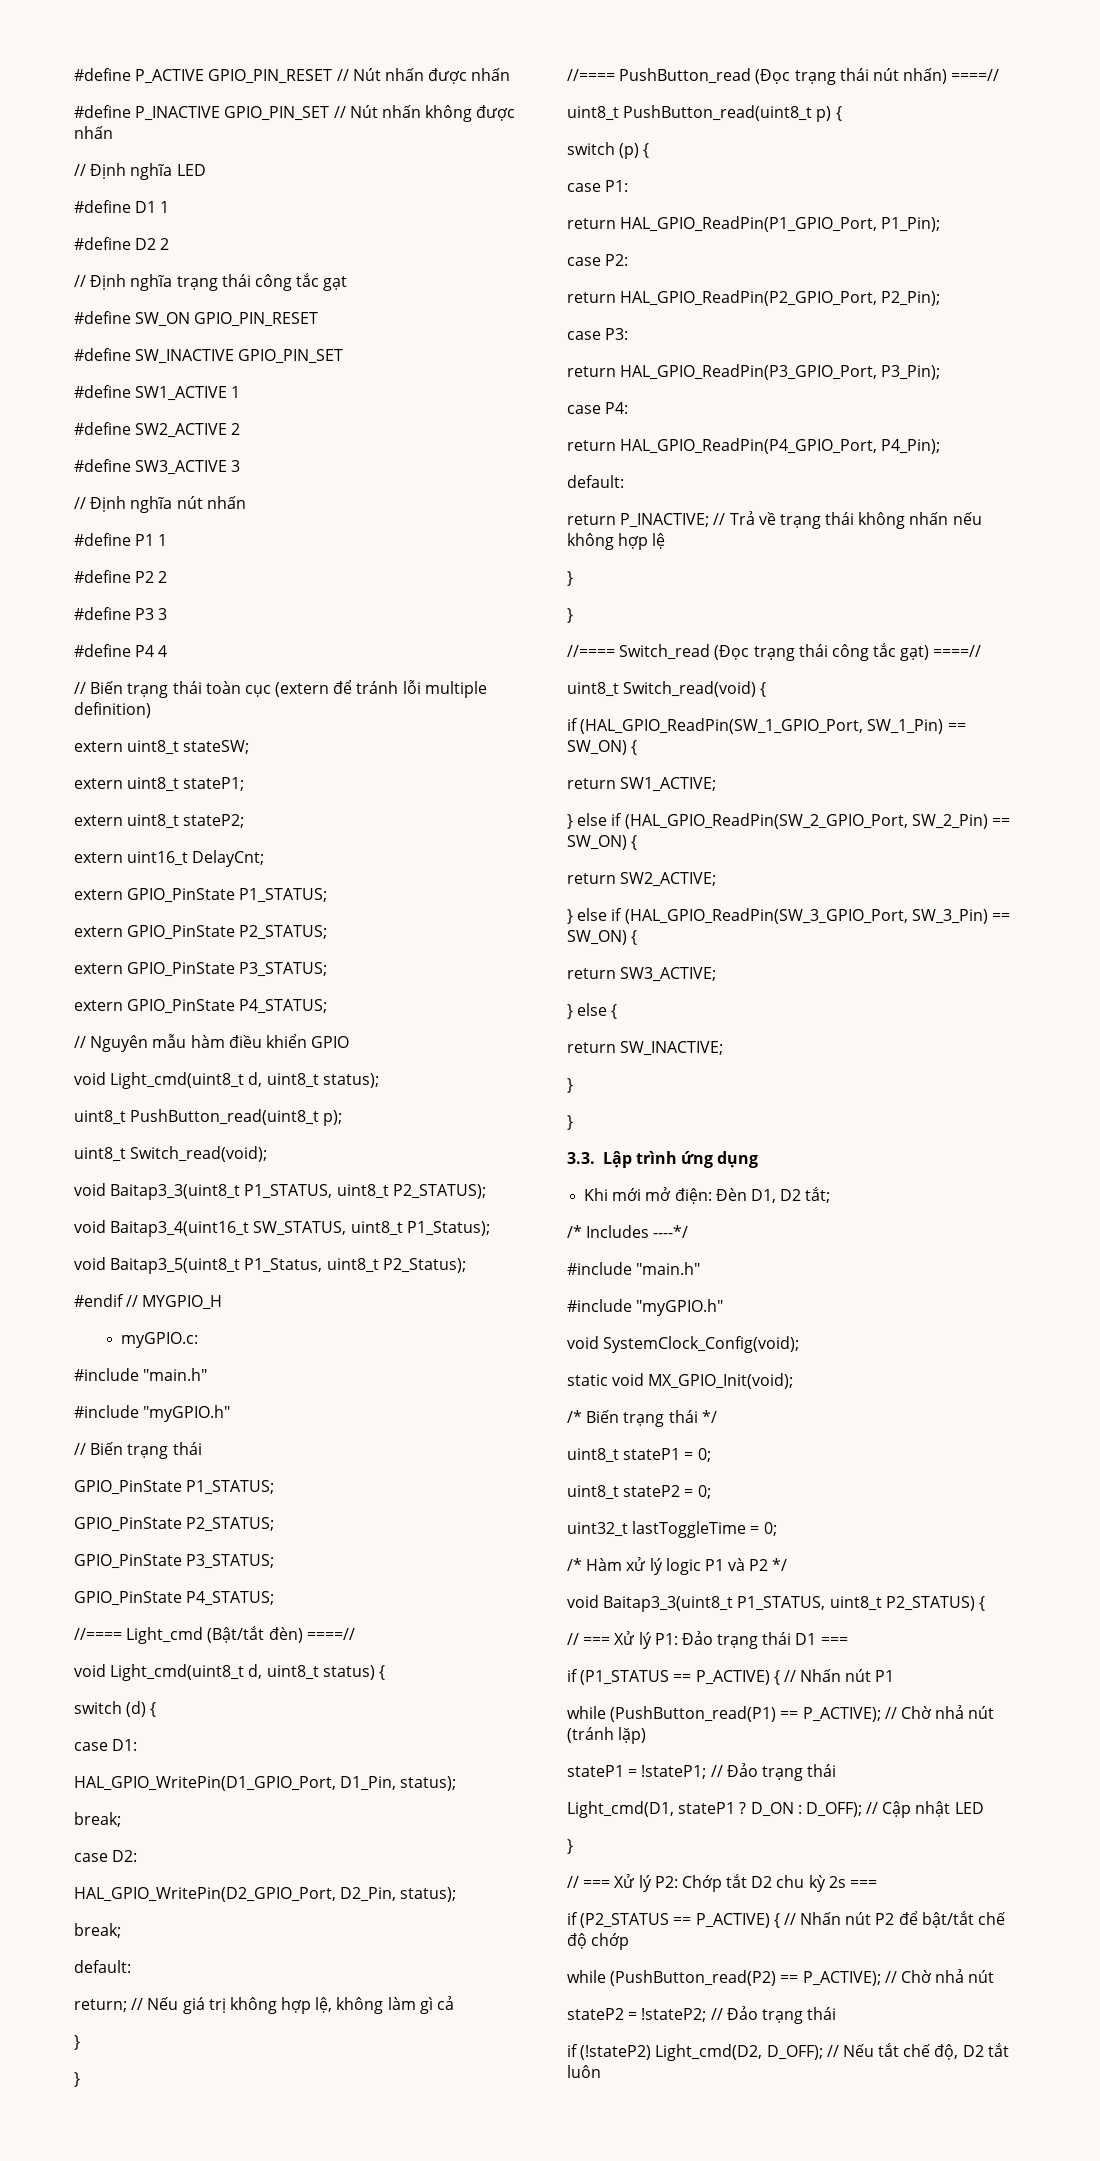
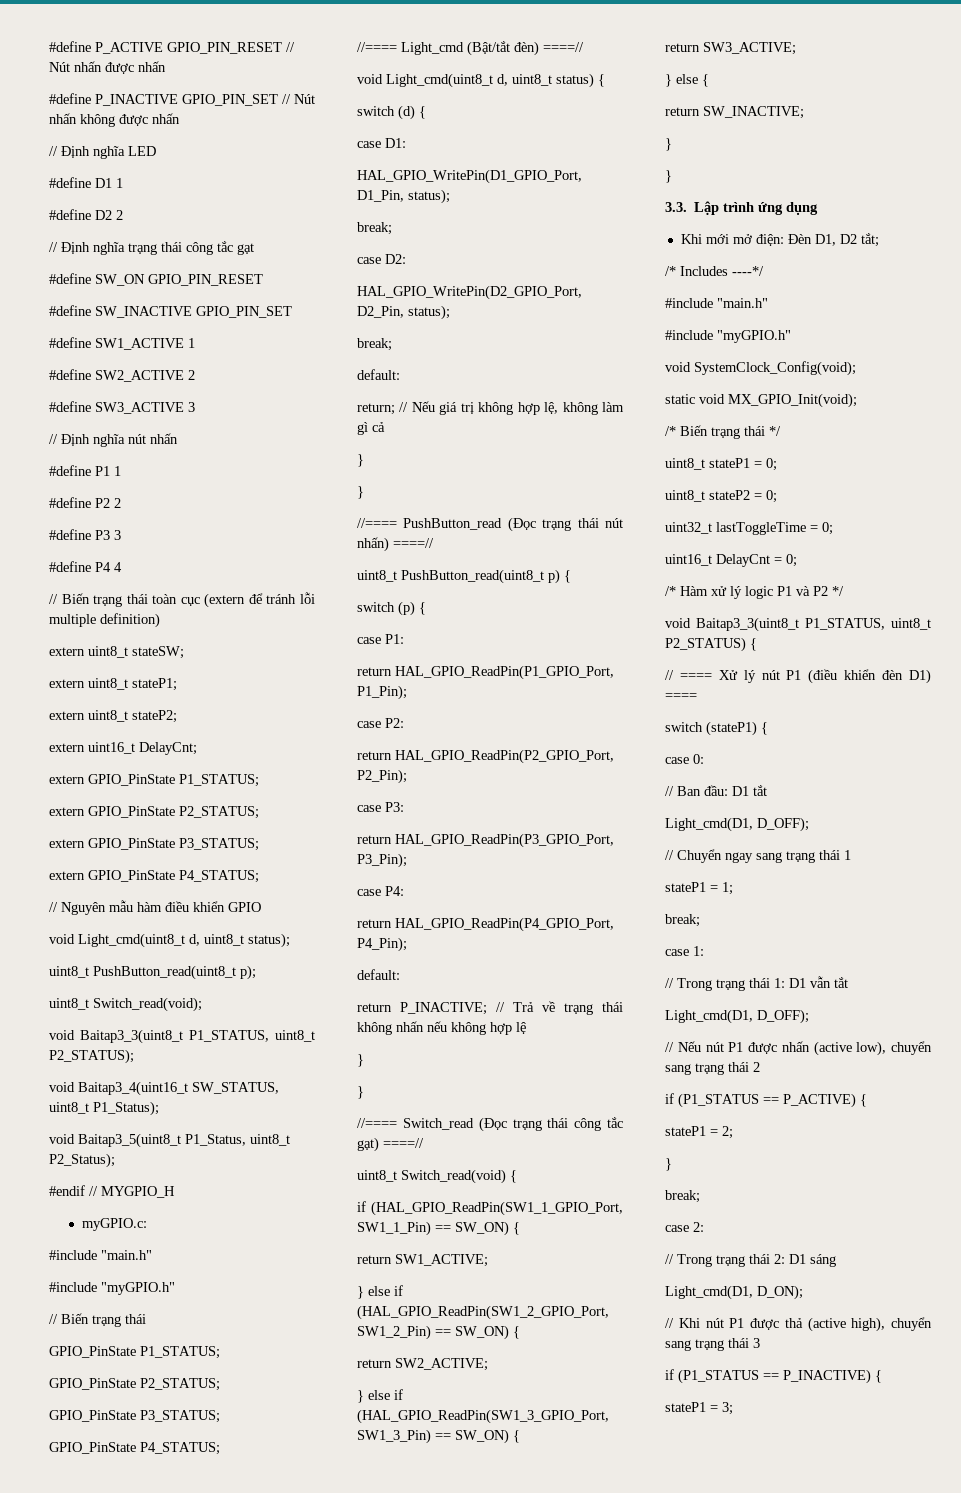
[580,718,944,734] (HAL_GPIO_ReadPin(SW_1_GPIO_Port, SW_1_Pin) -> [371,1201,623,1216] [357,1221,431,1236] (HAL_GPIO_ReadPin(SW1_1_GPIO_Port, SW1_1_Pin)
[624,813,988,829] (HAL_GPIO_ReadPin(SW_2_GPIO_Port, SW_2_Pin) -> [357,1305,609,1320] [357,1325,431,1340] (HAL_GPIO_ReadPin(SW1_2_GPIO_Port, SW1_2_Pin)
[624,908,988,924] (HAL_GPIO_ReadPin(SW_3_GPIO_Port, SW_3_Pin) -> [357,1409,609,1424] [357,1429,431,1444] (HAL_GPIO_ReadPin(SW1_3_GPIO_Port, SW1_3_Pin)
(777, 1529) none -> [665,554,797,567] // uint16_t DelayCnt = 0;
[583,1631,848,1649] === Xử lý P1: Đảo trạng thái D1 === -> [679,669,931,684] [665,693,697,700] [665,721,768,736] [665,754,704,764] [665,785,767,796] [665,817,809,832] [665,849,851,863] [665,882,733,895] [665,914,700,927] [665,946,704,956] [665,976,848,991] [665,1009,809,1024] [665,1041,932,1056] [665,1062,760,1075] ==== Xử lý nút P1 (điều khiển đèn D1) ==== // switch (stateP1) { // case 0: // // Ban đầu: D1 tắt // Light_cmd(D1, D_OFF); // // Chuyển ngay sang trạng thái 1 // stateP1 = 1; // break; // case 1: // // Trong trạng thái 1: D1 vẫn tắt // Light_cmd(D1, D_OFF); // // Nếu nút P1 được nhấn (active low), chuyển sang trạng thái 2
[783,1669,895,1682] [567,1705,995,1722] [567,1727,647,1744] [567,1763,837,1781] [567,1801,984,1818] [567,1839,573,1854] [567,1874,878,1892] [567,1911,1006,1928] [567,1933,630,1950] [567,1969,995,1986] [567,2006,837,2024] [567,2043,1009,2061] [567,2065,601,2078] // Nhấn nút P1 // while (PushButton_read(P1) == P_ACTIVE); // Chờ nhả nút (tránh lặp) // stateP1 = !stateP1; // Đảo trạng thái // Light_cmd(D1, stateP1 ? D_ON : D_OFF); // Cập nhật LED // } // // === Xử lý P2: Chớp tắt D2 chu kỳ 2s === // if (P2_STATUS == P_ACTIVE) { // Nhấn nút P2 để bật/tắt chế độ chớp // while (PushButton_read(P2) == P_ACTIVE); // Chờ nhả nút // stateP2 = !stateP2; // Đảo trạng thái // if (!stateP2) Light_cmd(D2, D_OFF); // Nếu tắt chế độ, D2 tắt luôn -> [665,1126,733,1139] [665,1158,672,1171] [665,1190,700,1203] [665,1222,704,1232] [665,1254,836,1267] [665,1285,803,1300] [665,1317,932,1332] [665,1338,760,1351] [665,1369,882,1384] [665,1402,733,1415] // stateP1 = 2; // } // break; // case 2: // // Trong trạng thái 2: D1 sáng // Light_cmd(D1, D_ON); // // Khi nút P1 được thả (active high), chuyển sang trạng thái 3 // if (P1_STATUS == P_INACTIVE) { // stateP1 = 3;

